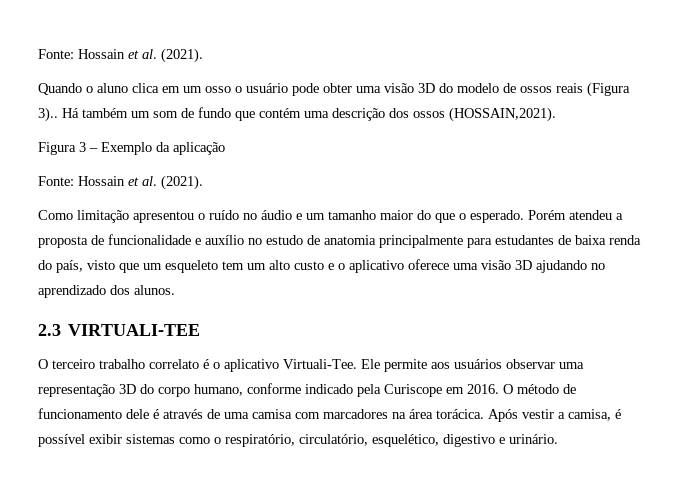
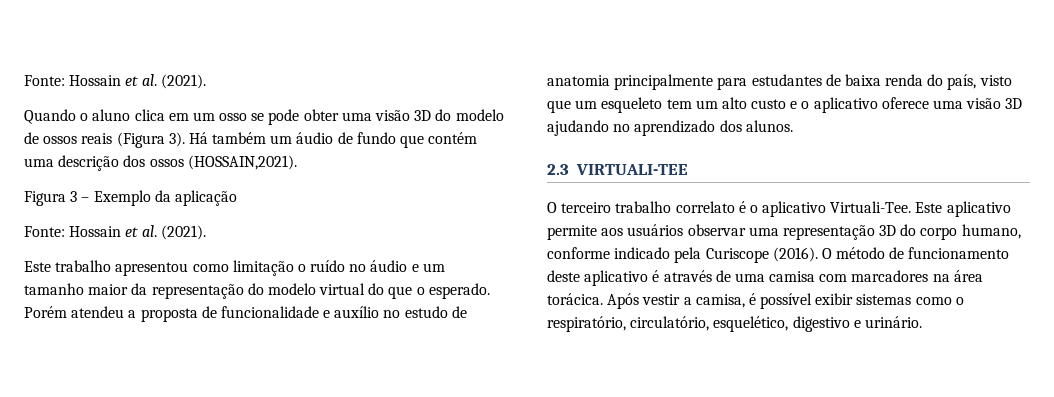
[235,83,288,93] o usuário -> [251,113,265,121] se
[38,107,58,122] 3).. -> [168,132,185,147] 3).
[153,111,178,118] som -> [296,132,334,144] áudio
[38,210,194,223] Como limitação apresentou -> [24,260,294,276] Este trabalho apresentou como limitação
(413, 215) none -> [131,283,366,299] da representação do modelo virtual
[361,359,380,369] Ele -> [915,201,1011,217] Este aplicativo
[446,384,499,394] em 2016. -> [772,247,818,262] (2016).
[126,409,149,419] dele -> [547,270,649,286] deste aplicativo

